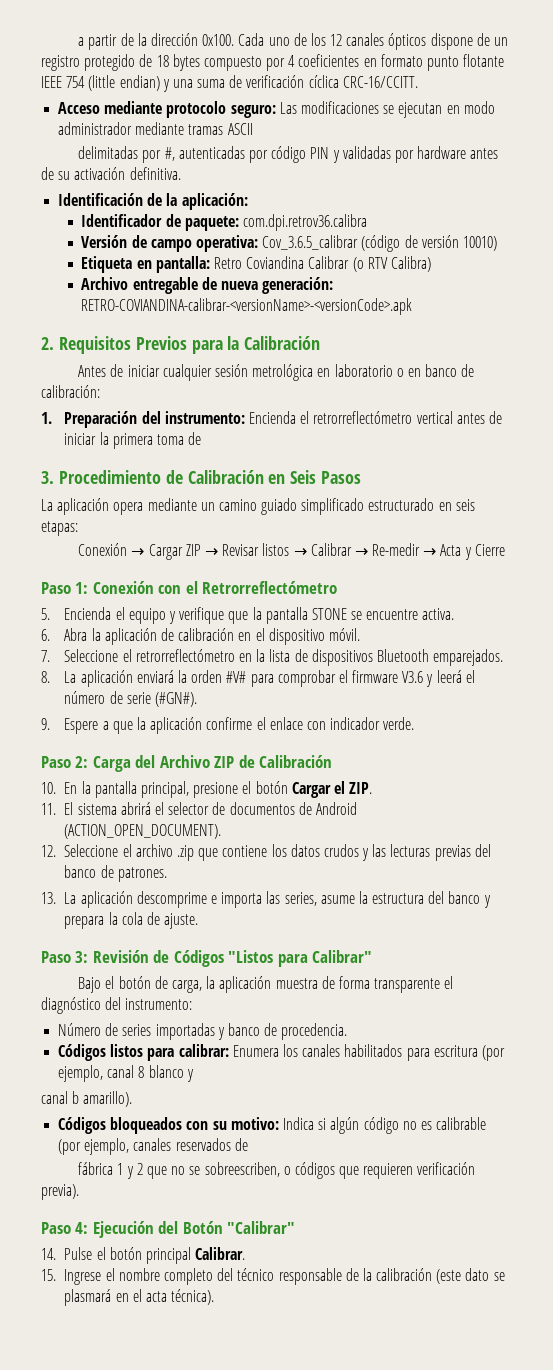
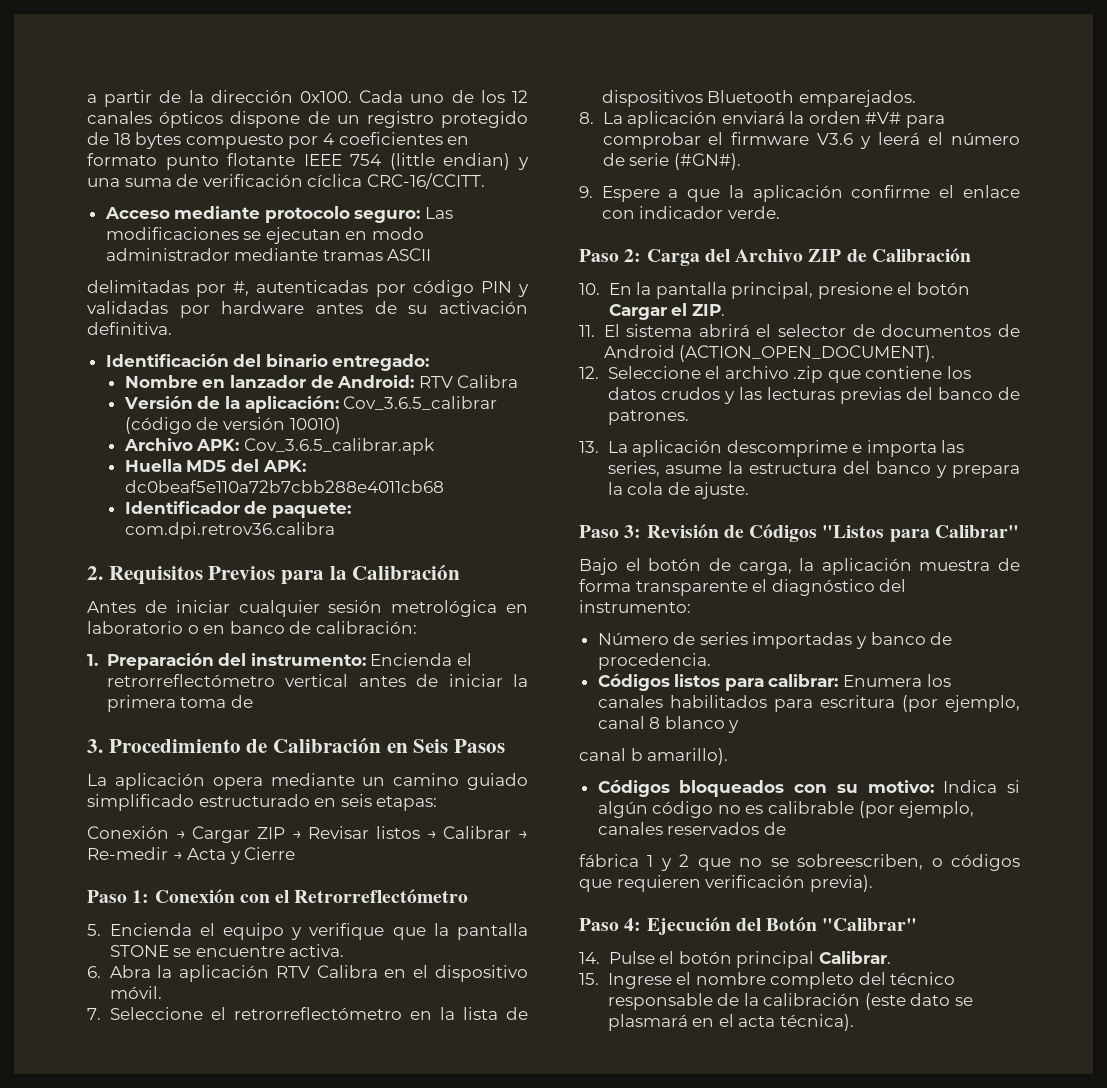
[147,193,248,210] [81,214,368,231] [81,235,259,252] de la aplicación: // Identificador de paquete: com.dpi.retrov36.calibra // Versión de campo operativa: -> [233,354,430,371] [124,375,519,388] [123,396,339,413] del binario entregado: // Nombre en lanzador de Android: RTV Calibra // Versión de la aplicación:
[81,256,431,273] [81,277,334,294] [81,298,413,315] Etiqueta en pantalla: Retro Coviandina Calibrar (o RTV Calibra) // Archivo entregable de nueva generación: RETRO-COVIANDINA-calibrar-<versionName>-<versionCode>.apk -> [123,438,435,455] [124,459,306,472] [124,480,444,493] [124,501,351,518] [124,522,335,539] Archivo APK: Cov_3.6.5_calibrar.apk // Huella MD5 del APK: dc0beaf5e110a72b7cbb288e4011cb68 // Identificador de paquete: com.dpi.retrov36.calibra
[160,628,235,641] de calibración -> [275,965,378,978] RTV Calibra

